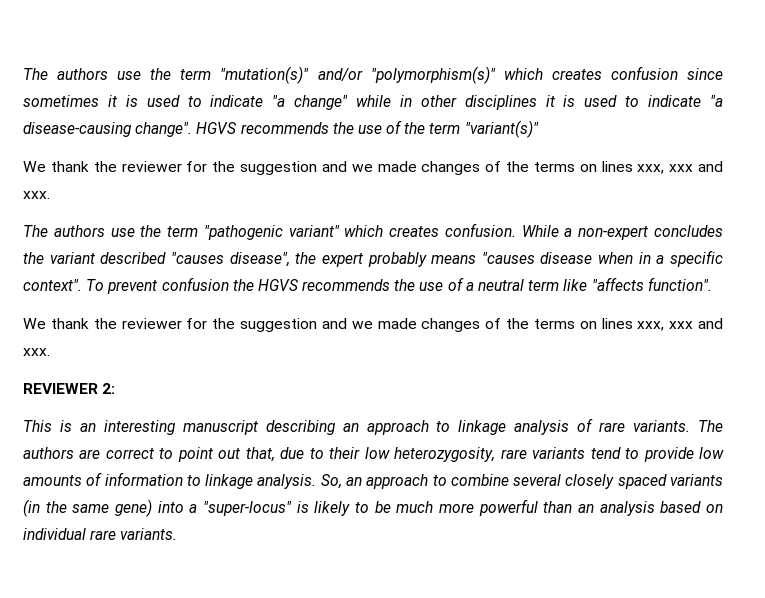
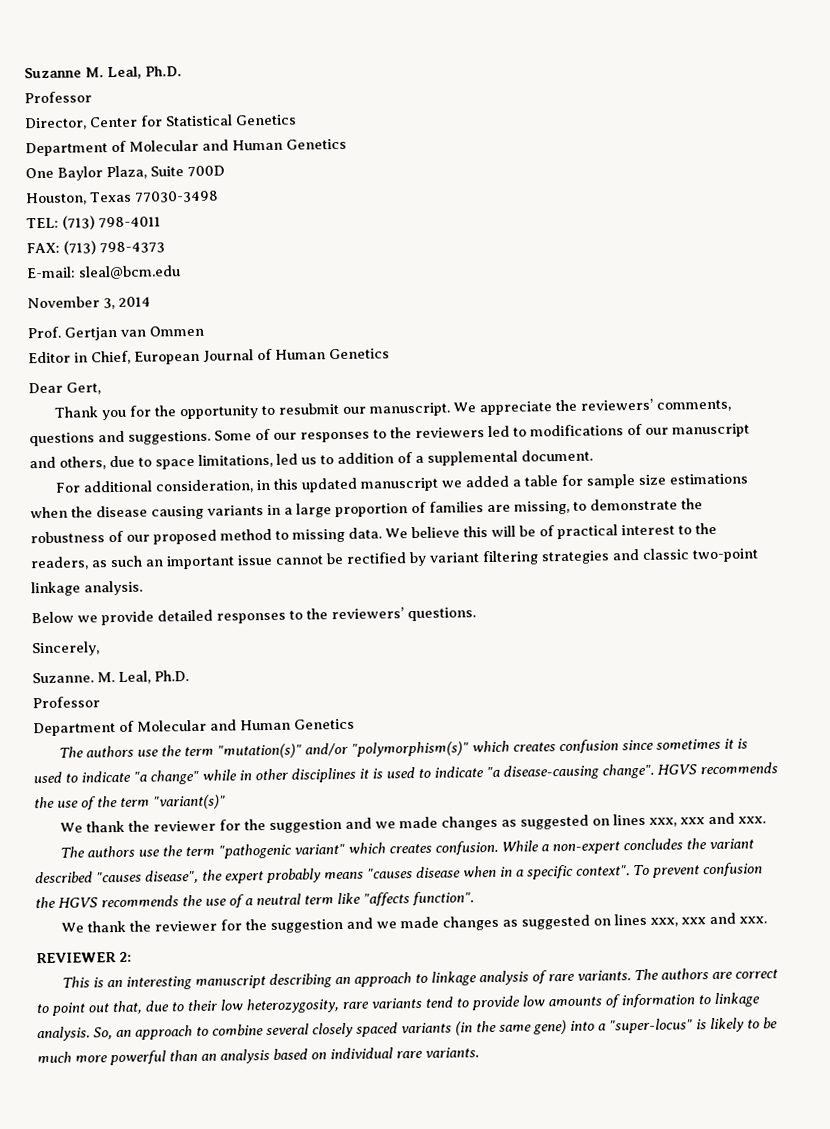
(23, 74) none -> [24,66,182,80] [24,91,92,104] [24,114,297,131] [25,138,347,157] [25,165,225,181] [25,190,219,206] [26,215,161,230] [26,240,165,255] [26,265,181,280] [27,296,151,310] [27,325,204,341] [28,348,390,365] [28,382,101,395] [53,398,731,421] [29,423,750,447] [29,449,593,470] [54,473,748,494] [30,498,703,520] [30,522,717,545] [30,548,758,571] [31,580,143,597] [31,607,476,626] [32,641,100,657] [32,670,189,684] [32,696,100,709] [33,718,355,737] Suzanne M. Leal, Ph.D. // Professor // Director, Center for Statistical Genetics // Department of Molecular and Human Genetics // One Baylor Plaza, Suite 700D // Houston, Texas 77030-3498 // TEL: (713) 798-4011 // FAX: (713) 798-4373 // E-mail: sleal@bcm.edu // November 3, 2014 // Prof. Gertjan van Ommen // Editor in Chief, European Journal of Human Genetics // Dear Gert, // Thank you for the opportunity to resubmit our manuscript. We appreciate the reviewers’ comments, questions and suggestions. Some of our responses to the reviewers led to modifications of our manuscript and others, due to space limitations, led us to addition of a supplemental document. // For additional consideration, in this updated manuscript we added a table for sample size estimations when the disease causing variants in a large proportion of families are missing, to demonstrate the robustness of our proposed method to missing data. We believe this will be of practical interest to the readers, as such an important issue cannot be rectified by variant filtering strategies and classic two-point linkage analysis. // Below we provide detailed responses to the reviewers’ questions. // Sincerely, // Suzanne. M. Leal, Ph.D. // Professor // Department of Molecular and Human Genetics //
[485,161,575,172] of the terms -> [500,814,589,830] as suggested
[485,318,575,329] of the terms -> [501,914,590,930] as suggested

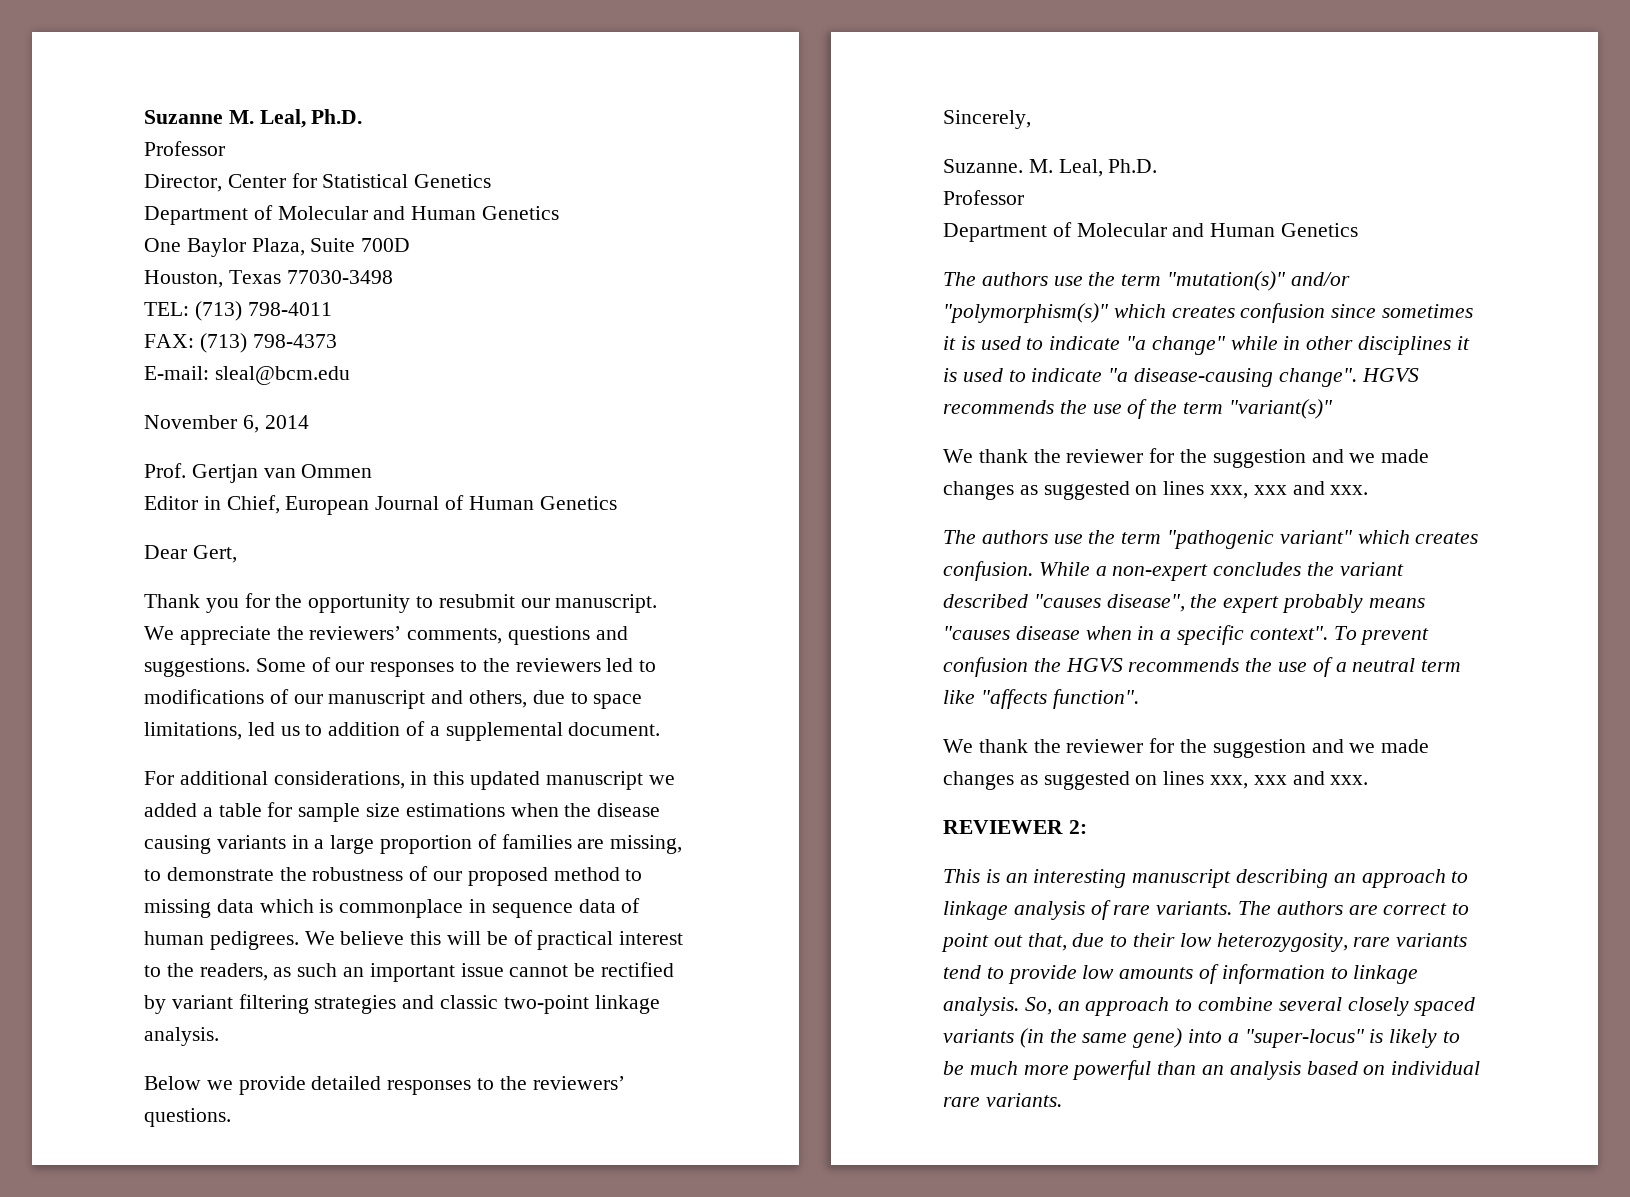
[103,298,115,310] 3, -> [242,415,259,433] 6,
[154,479,254,494] consideration, -> [273,771,405,789] considerations,
[348,527,382,539] data. -> [216,898,641,918] [144,931,299,950] data which is commonplace in sequence data of human pedigrees.

